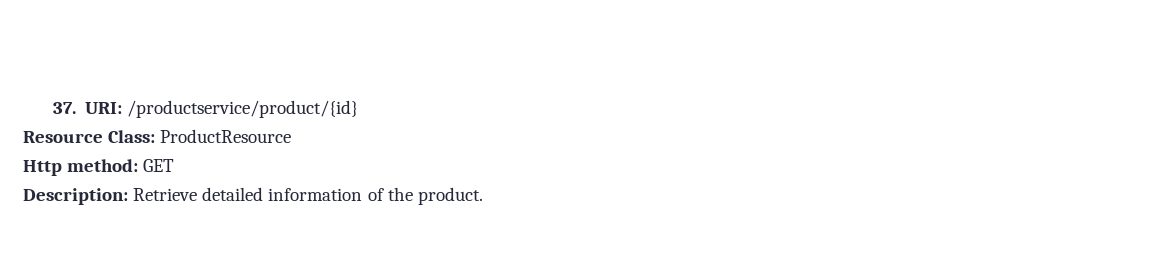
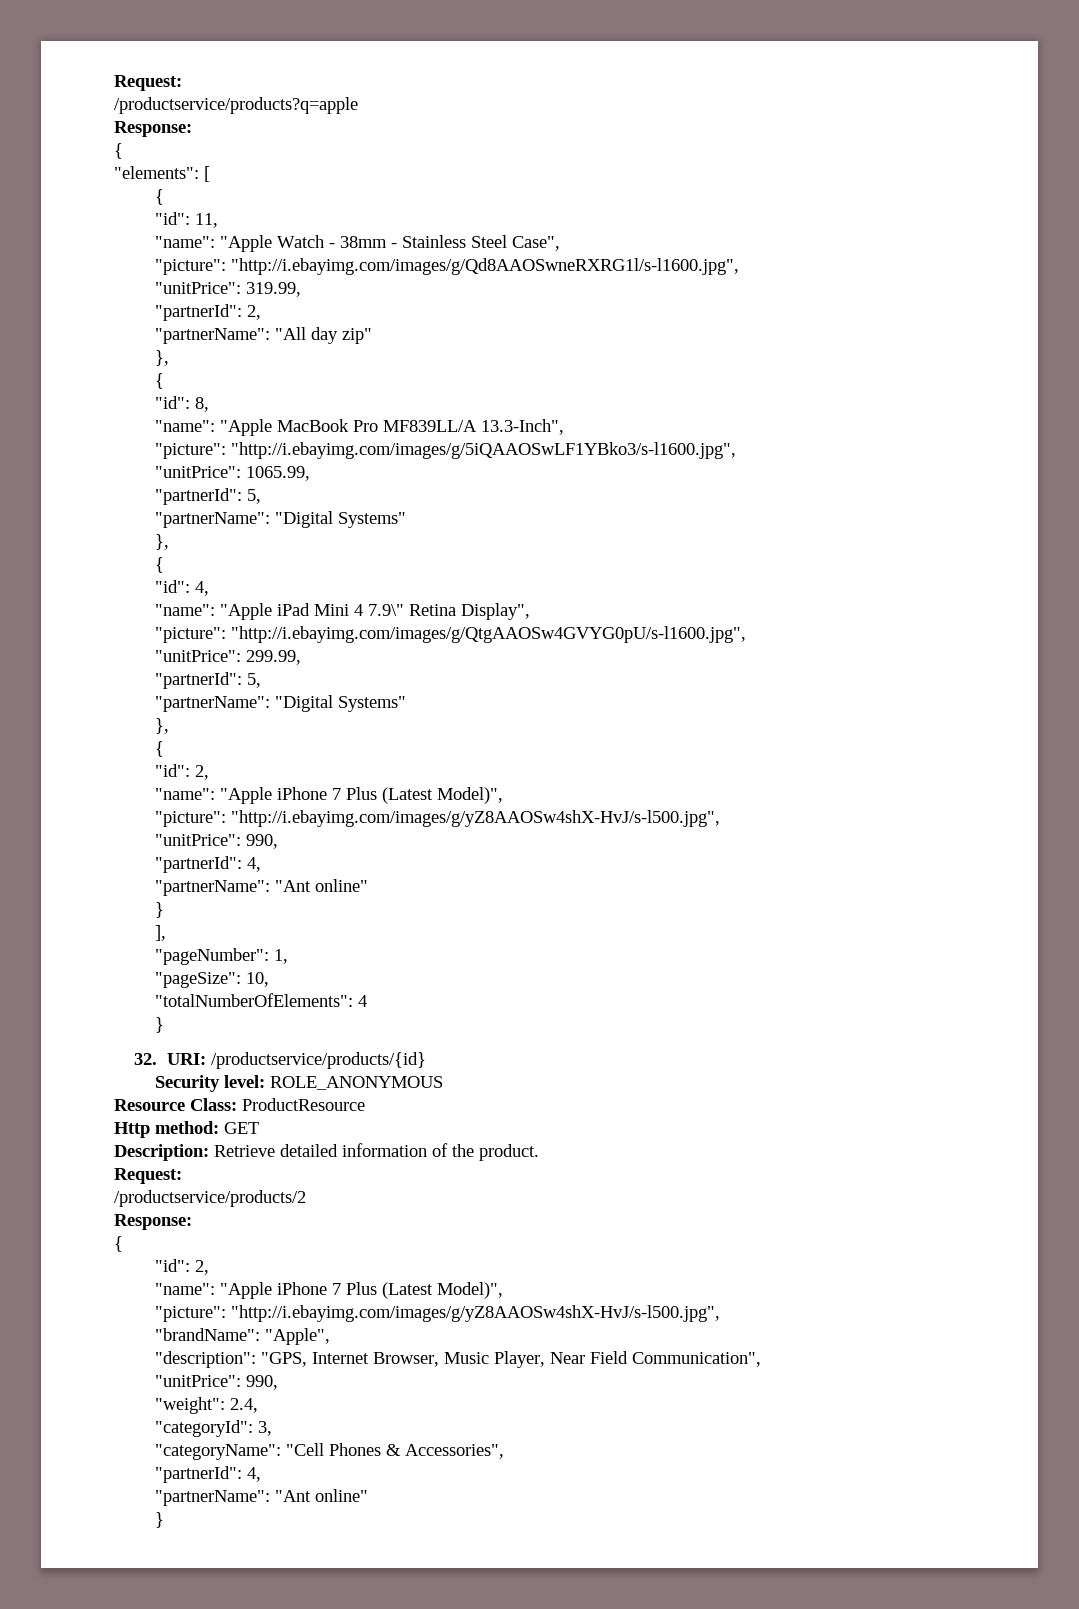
[52,100,359,118] 37. URI: /productservice/product/{id} -> [114,75,182,91] [114,97,358,114] [114,121,192,137] [114,143,123,159] [114,166,210,182] [154,189,164,205] [154,212,218,228] [154,235,560,252] [154,258,739,275] [154,282,301,297] [154,304,261,321] [154,327,372,344] [154,350,169,366] [154,373,164,389] [154,396,209,412] [154,419,564,436] [154,442,736,459] [154,466,310,481] [154,488,261,505] [154,511,406,528] [154,534,169,550] [154,557,164,573] [154,580,209,596] [154,603,530,620] [154,626,746,643] [154,650,301,665] [154,672,261,689] [154,695,406,712] [154,718,169,734] [154,741,164,757] [154,764,209,780] [154,787,503,804] [154,810,720,827] [154,834,278,849] [154,856,261,873] [154,879,368,896] [154,902,164,918] [154,925,166,941] [154,948,288,965] [154,972,269,988] [154,993,367,1007] [154,1017,164,1033] [134,1052,426,1069] [154,1075,443,1092] Request: // /productservice/products?q=apple // Response: // { // "elements": [ // { // "id": 11, // "name": "Apple Watch - 38mm - Stainless Steel Case", // "picture": "http://i.ebayimg.com/images/g/Qd8AAOSwneRXRG1l/s-l1600.jpg", // "unitPrice": 319.99, // "partnerId": 2, // "partnerName": "All day zip" // }, // { // "id": 8, // "name": "Apple MacBook Pro MF839LL/A 13.3-Inch", // "picture": "http://i.ebayimg.com/images/g/5iQAAOSwLF1YBko3/s-l1600.jpg", // "unitPrice": 1065.99, // "partnerId": 5, // "partnerName": "Digital Systems" // }, // { // "id": 4, // "name": "Apple iPad Mini 4 7.9\" Retina Display", // "picture": "http://i.ebayimg.com/images/g/QtgAAOSw4GVYG0pU/s-l1600.jpg", // "unitPrice": 299.99, // "partnerId": 5, // "partnerName": "Digital Systems" // }, // { // "id": 2, // "name": "Apple iPhone 7 Plus (Latest Model)", // "picture": "http://i.ebayimg.com/images/g/yZ8AAOSw4shX-HvJ/s-l500.jpg", // "unitPrice": 990, // "partnerId": 4, // "partnerName": "Ant online" // } // ], // "pageNumber": 1, // "pageSize": 10, // "totalNumberOfElements": 4 // } // 32. URI: /productservice/products/{id} // Security level: ROLE_ANONYMOUS
(483, 196) none -> [114,1168,182,1184] [114,1190,306,1207] [114,1214,192,1230] [114,1236,123,1252] [154,1259,209,1275] [154,1282,503,1299] [154,1305,720,1322] [154,1328,330,1345] [154,1351,761,1368] [154,1375,278,1390] [154,1397,258,1414] [154,1420,272,1437] [154,1443,504,1460] [154,1466,261,1483] [154,1489,368,1506] [154,1512,164,1528] // Request: // /productservice/products/2 // Response: // { // "id": 2, // "name": "Apple iPhone 7 Plus (Latest Model)", // "picture": "http://i.ebayimg.com/images/g/yZ8AAOSw4shX-HvJ/s-l500.jpg", // "brandName": "Apple", // "description": "GPS, Internet Browser, Music Player, Near Field Communication", // "unitPrice": 990, // "weight": 2.4, // "categoryId": 3, // "categoryName": "Cell Phones & Accessories", // "partnerId": 4, // "partnerName": "Ant online" // }

